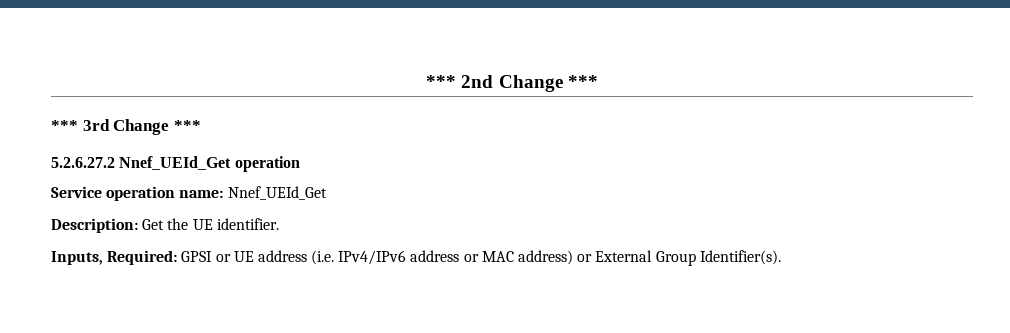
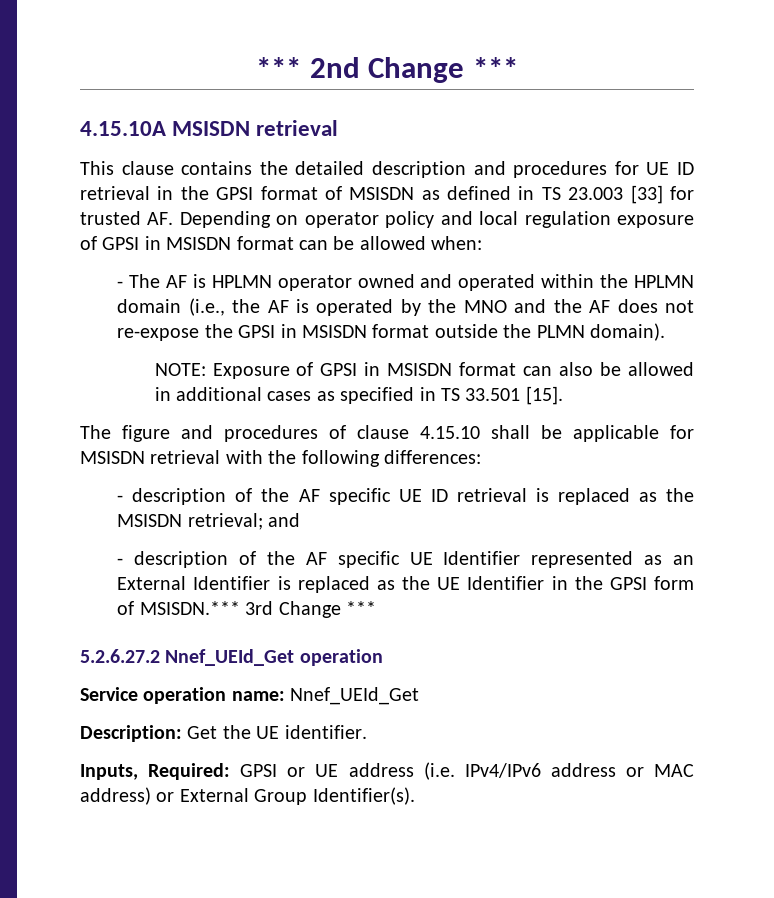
[51,120,78,131] *** -> [80,120,339,136] [80,161,695,178] [80,185,694,204] [80,211,694,228] [80,236,483,250] [117,274,695,291] [117,298,694,316] [117,323,665,341] [154,362,695,379] [154,386,563,405] [80,425,694,442] [80,450,481,467] [117,488,695,505] [117,513,301,530] [117,551,694,568] [117,576,695,593] [117,601,240,615] 4.15.10A MSISDN retrieval // This clause contains the detailed description and procedures for UE ID retrieval in the GPSI format of MSISDN as defined in TS 23.003 [33] for trusted AF. Depending on operator policy and local regulation exposure of GPSI in MSISDN format can be allowed when: // - The AF is HPLMN operator owned and operated within the HPLMN domain (i.e., the AF is operated by the MNO and the AF does not re-expose the GPSI in MSISDN format outside the PLMN domain). // NOTE: Exposure of GPSI in MSISDN format can also be allowed in additional cases as specified in TS 33.501 [15]. // The figure and procedures of clause 4.15.10 shall be applicable for MSISDN retrieval with the following differences: // - description of the AF specific UE ID retrieval is replaced as the MSISDN retrieval; and // - description of the AF specific UE Identifier represented as an External Identifier is replaced as the UE Identifier in the GPSI form of MSISDN.***

